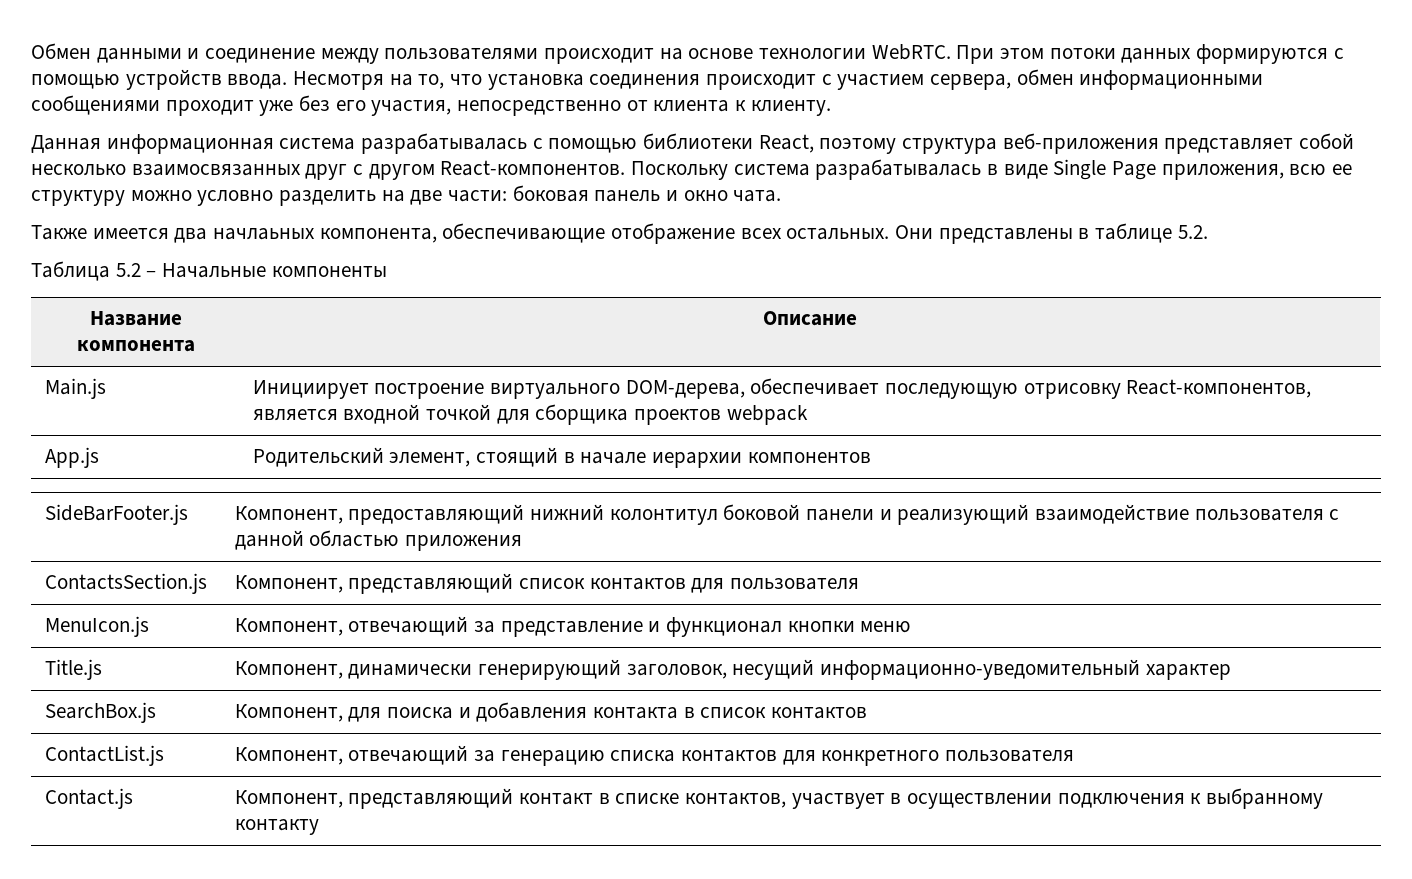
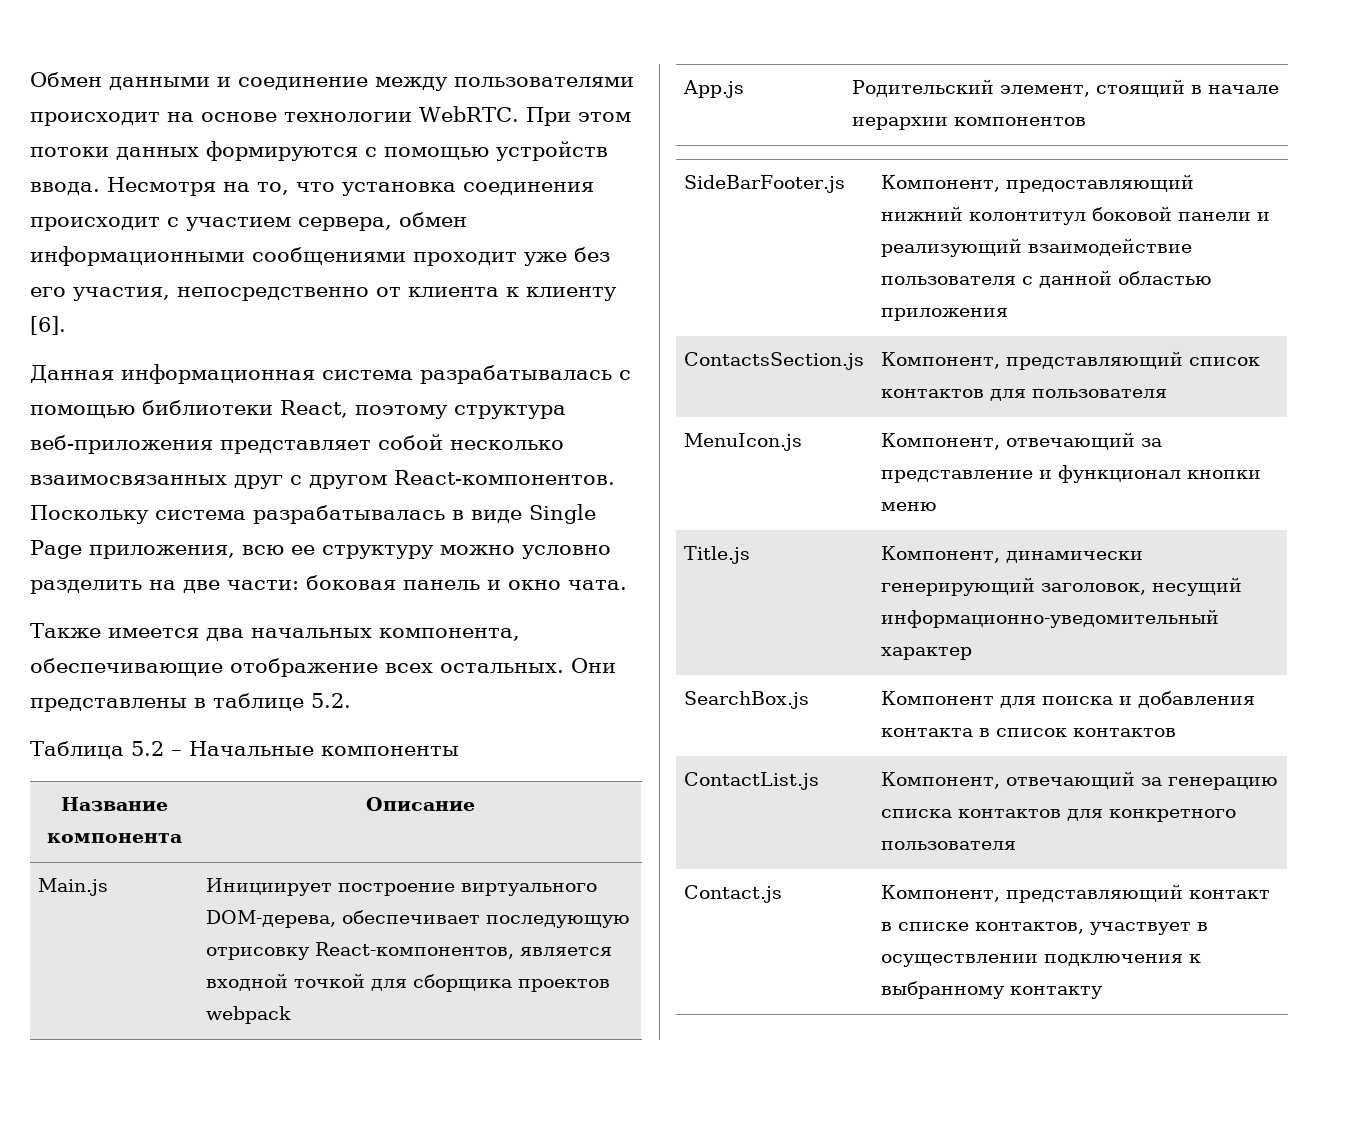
[750,100,831,116] клиенту. -> [526,287,617,301] [30,316,66,335] клиенту [6].
[213,228,316,240] начлаьных -> [251,628,372,638] начальных
[234,704,343,722] Компонент, -> [881,691,995,705] Компонент

